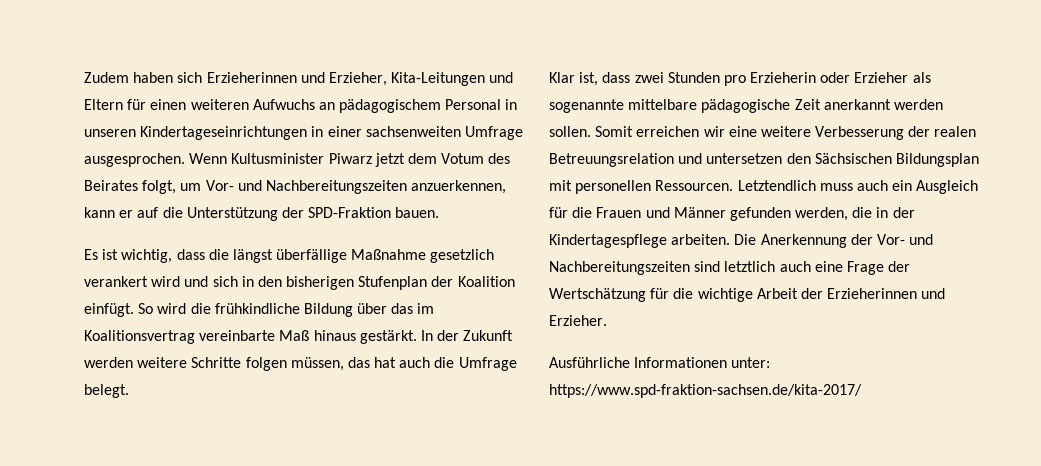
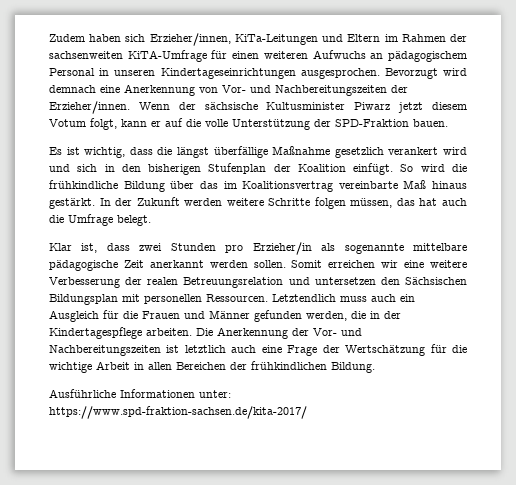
[206,72,514,86] [84,99,123,110] Erzieherinnen und Erzieher, Kita-Leitungen und Eltern -> [149,33,468,46] [49,50,207,62] Erzieher/innen, KiTa-Leitungen und Eltern im Rahmen der sachsenweiten KiTA-Umfrage
[311,126,523,140] [84,153,511,167] [84,180,507,194] in einer sachsenweiten Umfrage ausgesprochen. Wenn Kultusminister Piwarz jetzt dem Votum des Beirates folgt, um Vor- und Nachbereitungszeiten anzuerkennen, -> [300,68,467,79] [49,84,408,96] [49,101,467,114] [49,118,117,130] ausgesprochen. Bevorzugt wird demnach eine Anerkennung von Vor- und Nachbereitungszeiten der Erzieher/innen. Wenn der sächsische Kultusminister Piwarz jetzt diesem Votum folgt,
(183, 212) none -> [205,119,228,127] volle
[750,72,909,83] Erzieherin oder Erzieher -> [252,242,312,255] Erzieher/in
[694,261,721,272] sind -> [166,345,180,353] ist
[800,288,946,299] [549,315,607,326] der Erzieherinnen und Erzieher. -> [134,361,375,373] in allen Bereichen der frühkindlichen Bildung.

